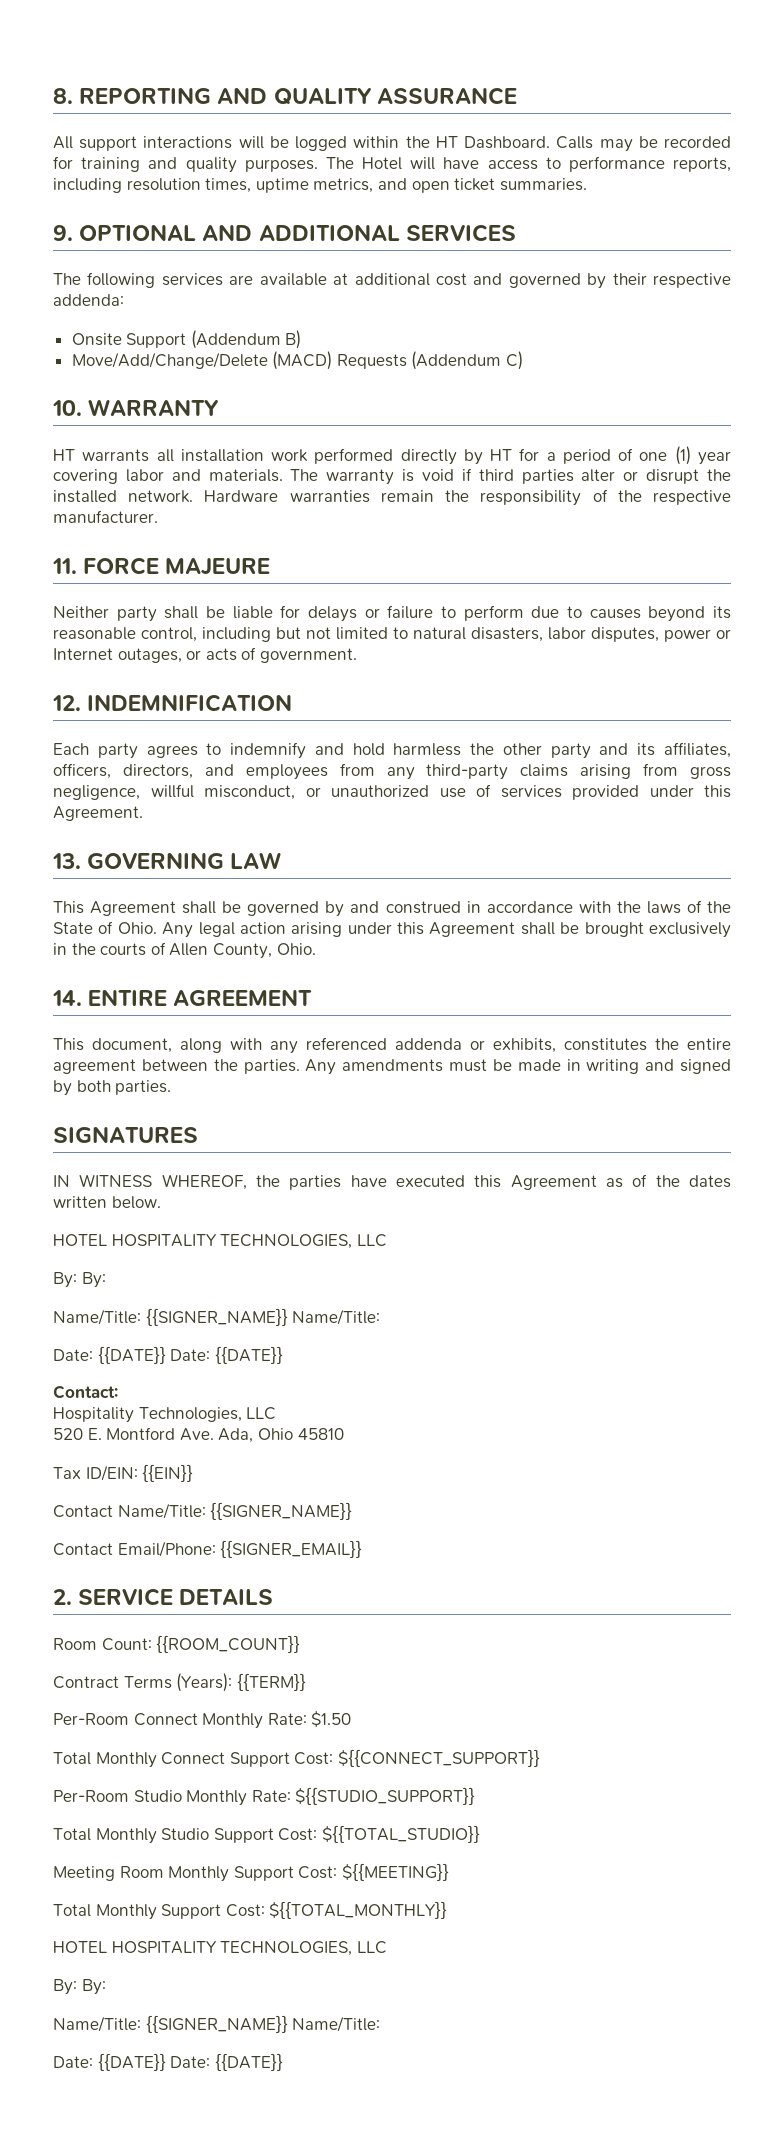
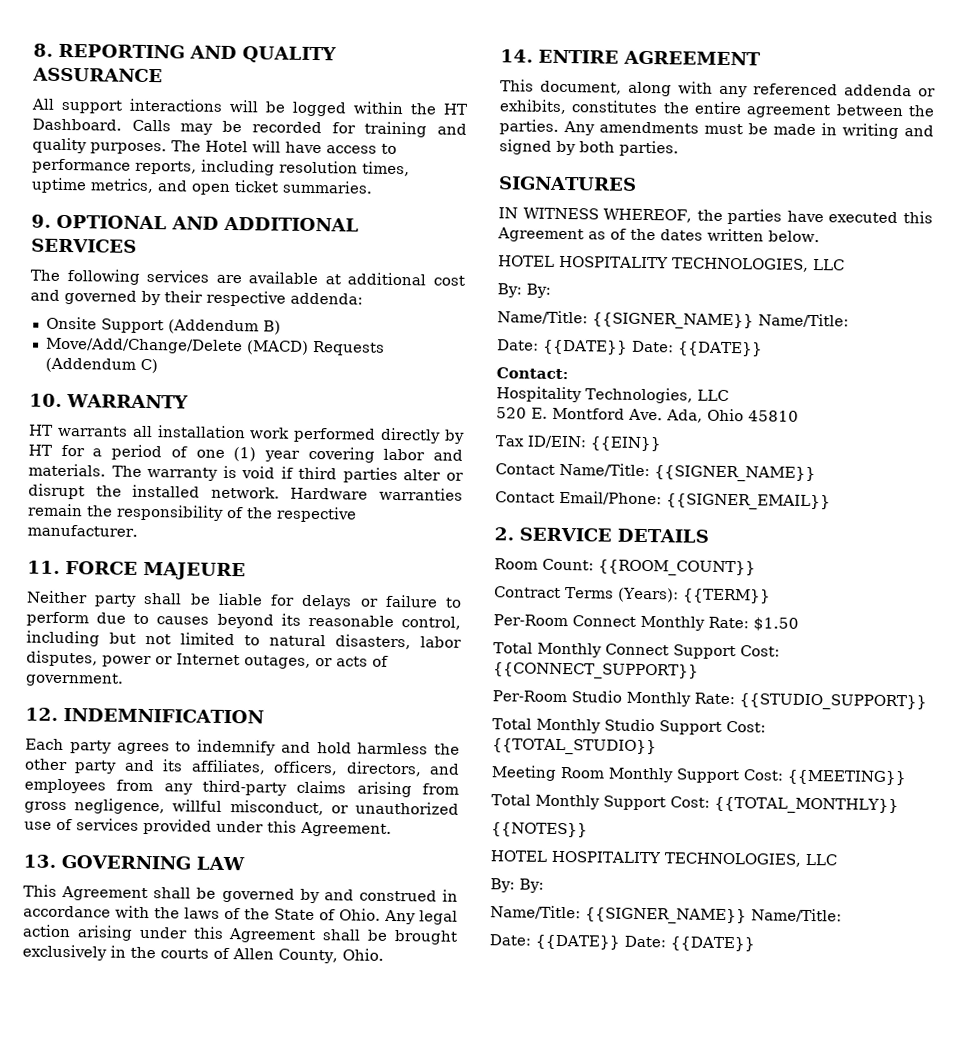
[337,1749,540,1767] ${{CONNECT_SUPPORT}} -> [493,662,699,680] {{CONNECT_SUPPORT}}
[295,1787,476,1805] ${{STUDIO_SUPPORT}} -> [739,693,927,711] {{STUDIO_SUPPORT}}
[321,1825,480,1843] ${{TOTAL_STUDIO}} -> [492,738,657,756] {{TOTAL_STUDIO}}
[341,1863,449,1881] ${{MEETING}} -> [787,769,906,786] {{MEETING}}
[269,1901,448,1919] ${{TOTAL_MONTHLY}} -> [713,796,899,815] [491,822,588,838] {{TOTAL_MONTHLY}} // {{NOTES}}

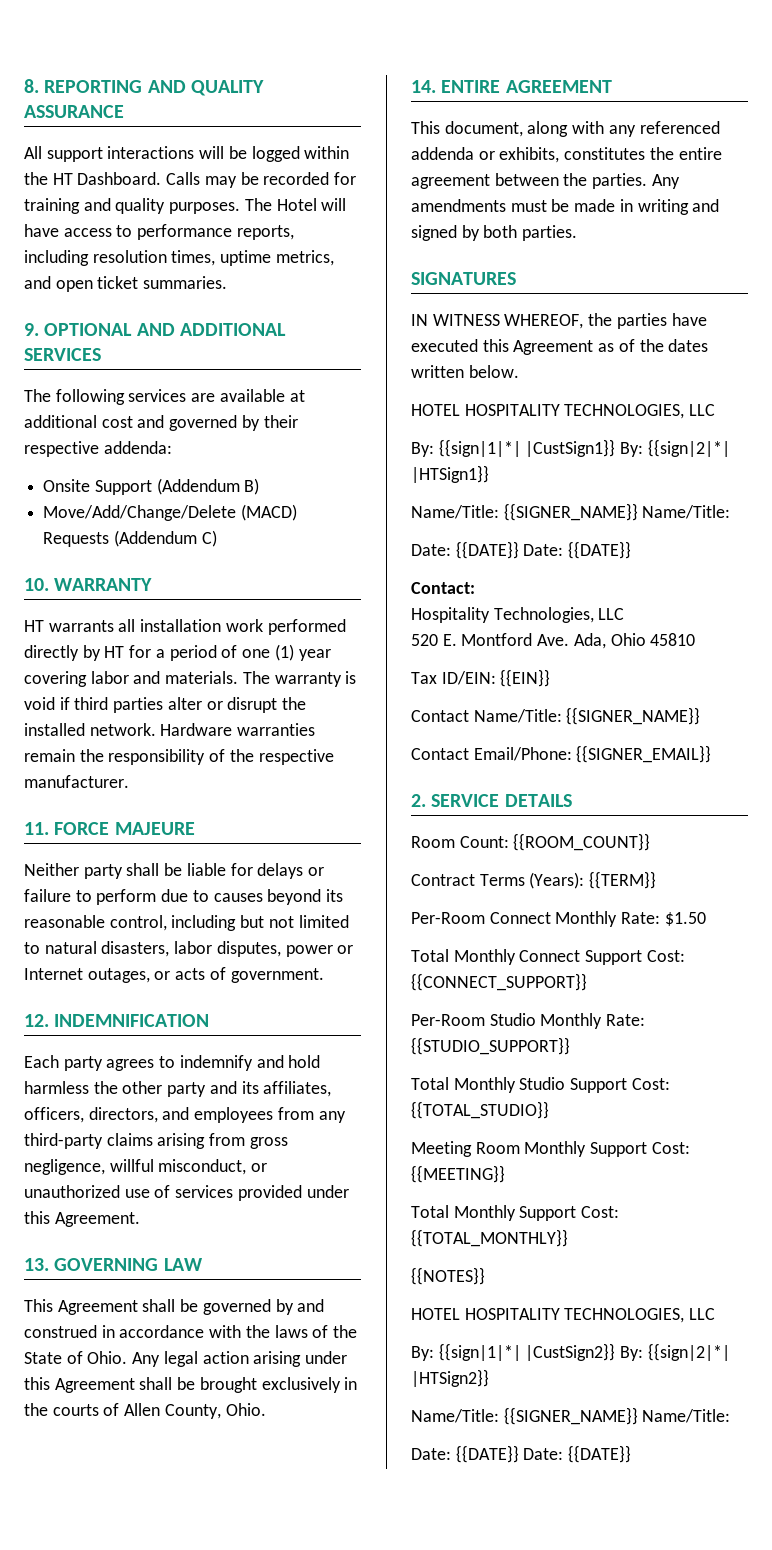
[526,283,551,298] By: -> [438,439,730,457] [411,465,489,483] {{sign|1|*| |CustSign1}} By: {{sign|2|*| |HTSign1}}
[519,878,544,893] By: -> [438,1343,730,1361] [411,1369,489,1387] {{sign|1|*| |CustSign2}} By: {{sign|2|*| |HTSign2}}

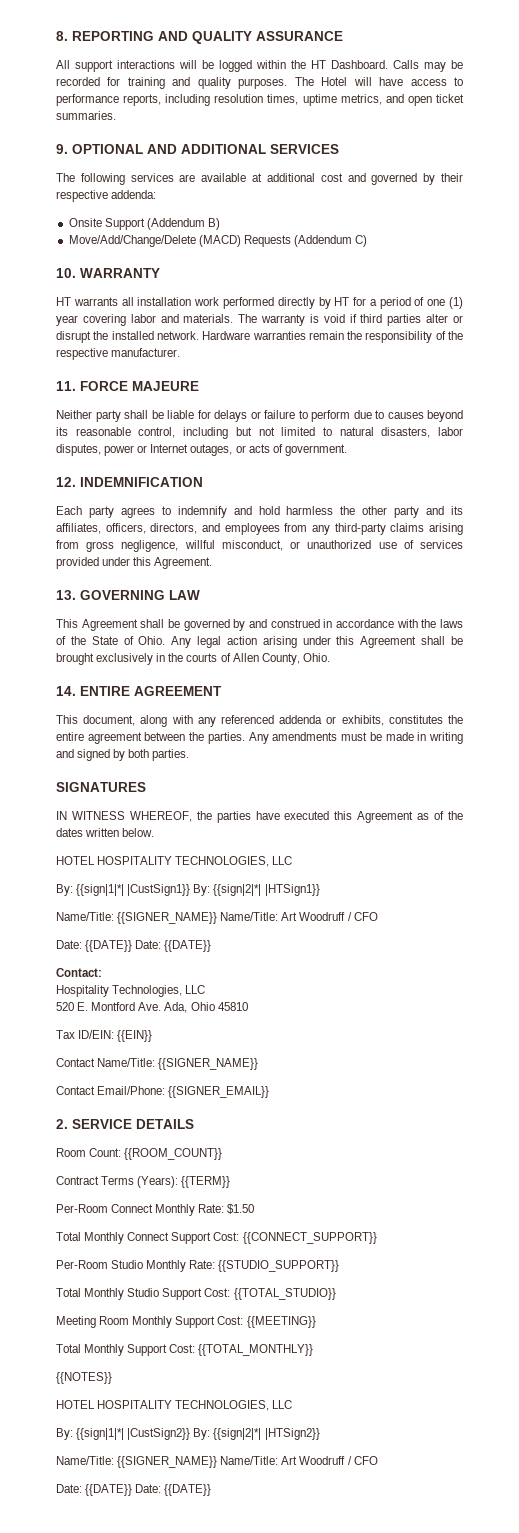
(731, 512) none -> [281,912,378,921] Art Woodruff / CFO
(731, 1416) none -> [281,1456,378,1465] Art Woodruff / CFO

